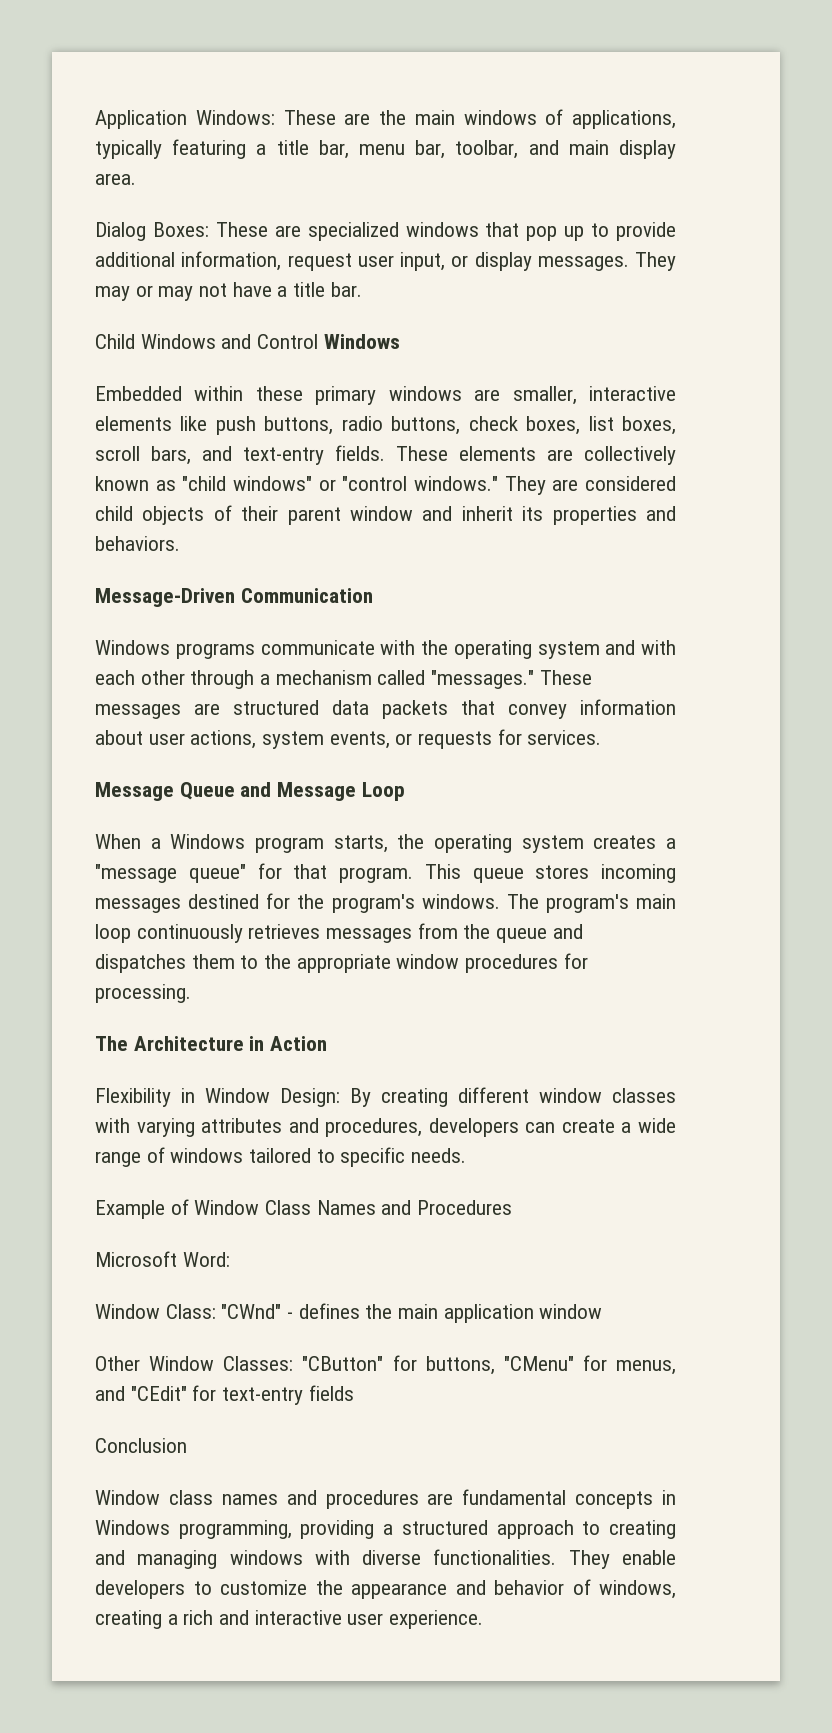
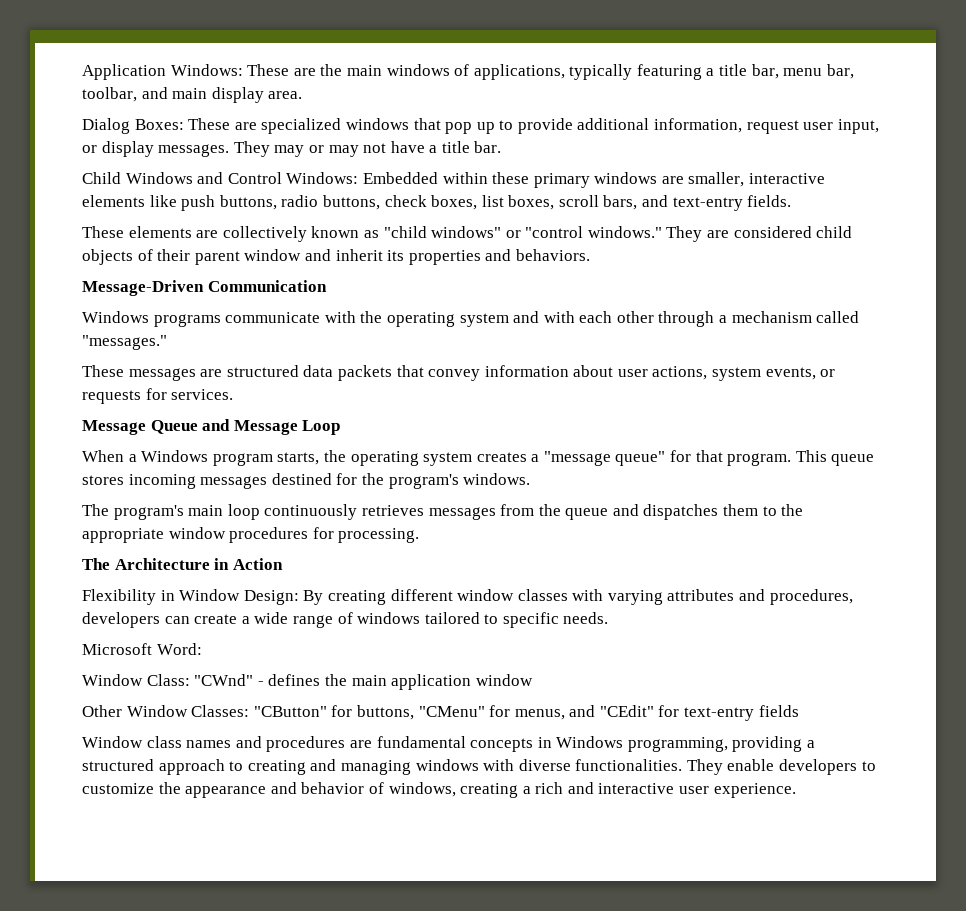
[323,334,400,349] Windows // -> [286,172,359,184] Windows:
(385, 453) none -> (792, 201) //
(535, 679) none -> (167, 342) //
(500, 901) none -> (531, 479) //
[95,1199,513,1219] // Example of Window Class Names and Procedures -> (609, 618) none
[95,1438,187,1453] // Conclusion -> (799, 711) none

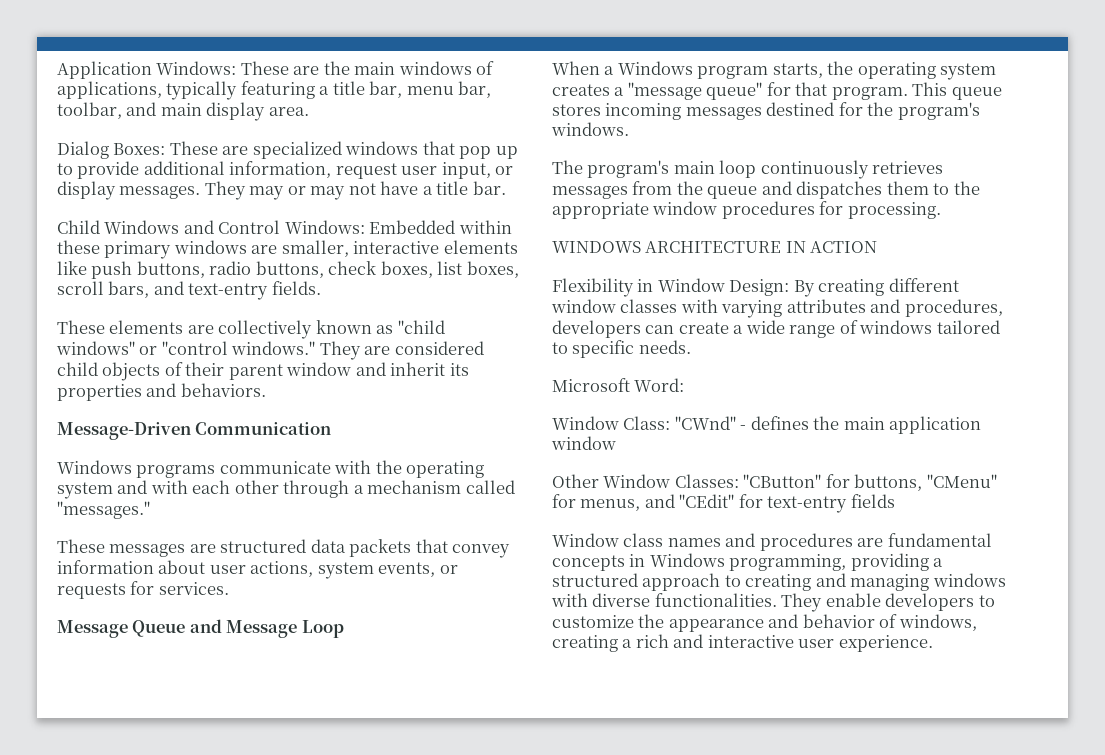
[82,558,283,570] The Architecture in Action -> [552,241,878,253] WINDOWS ARCHITECTURE IN ACTION

